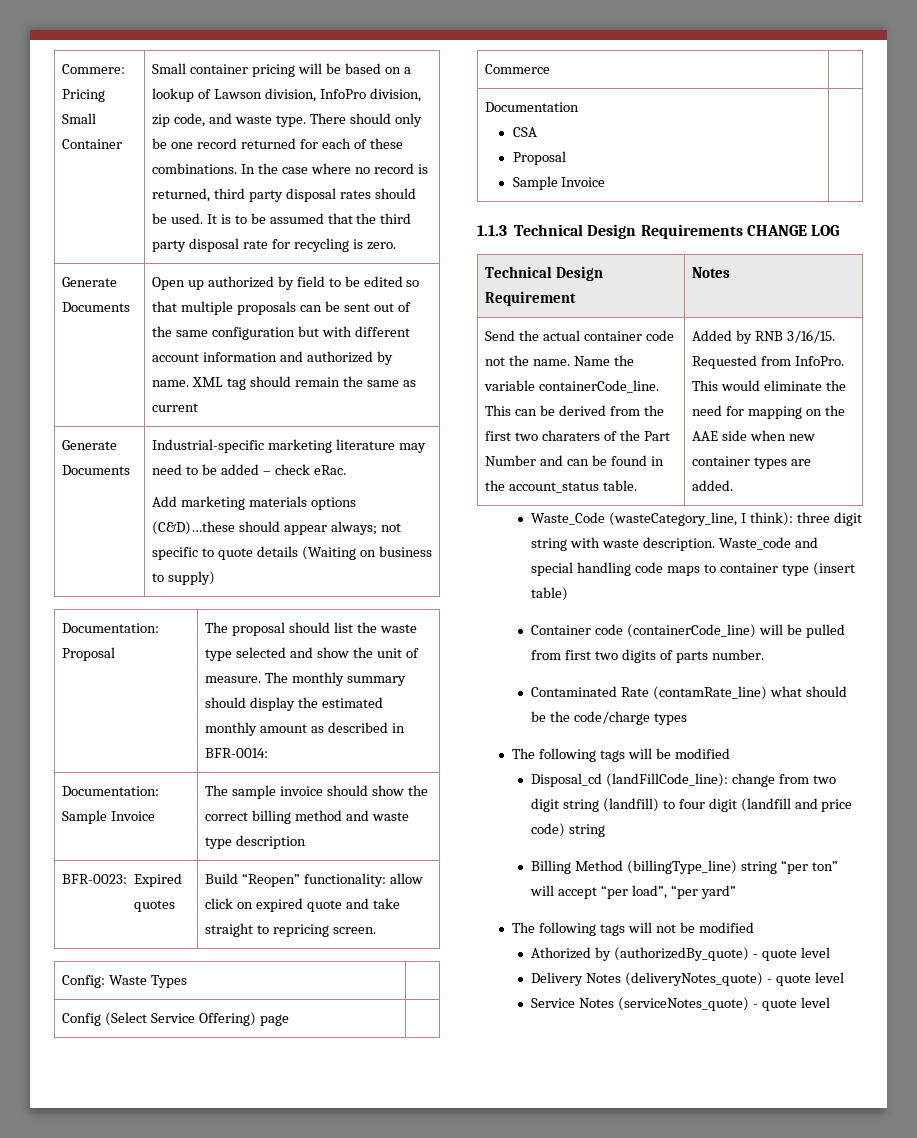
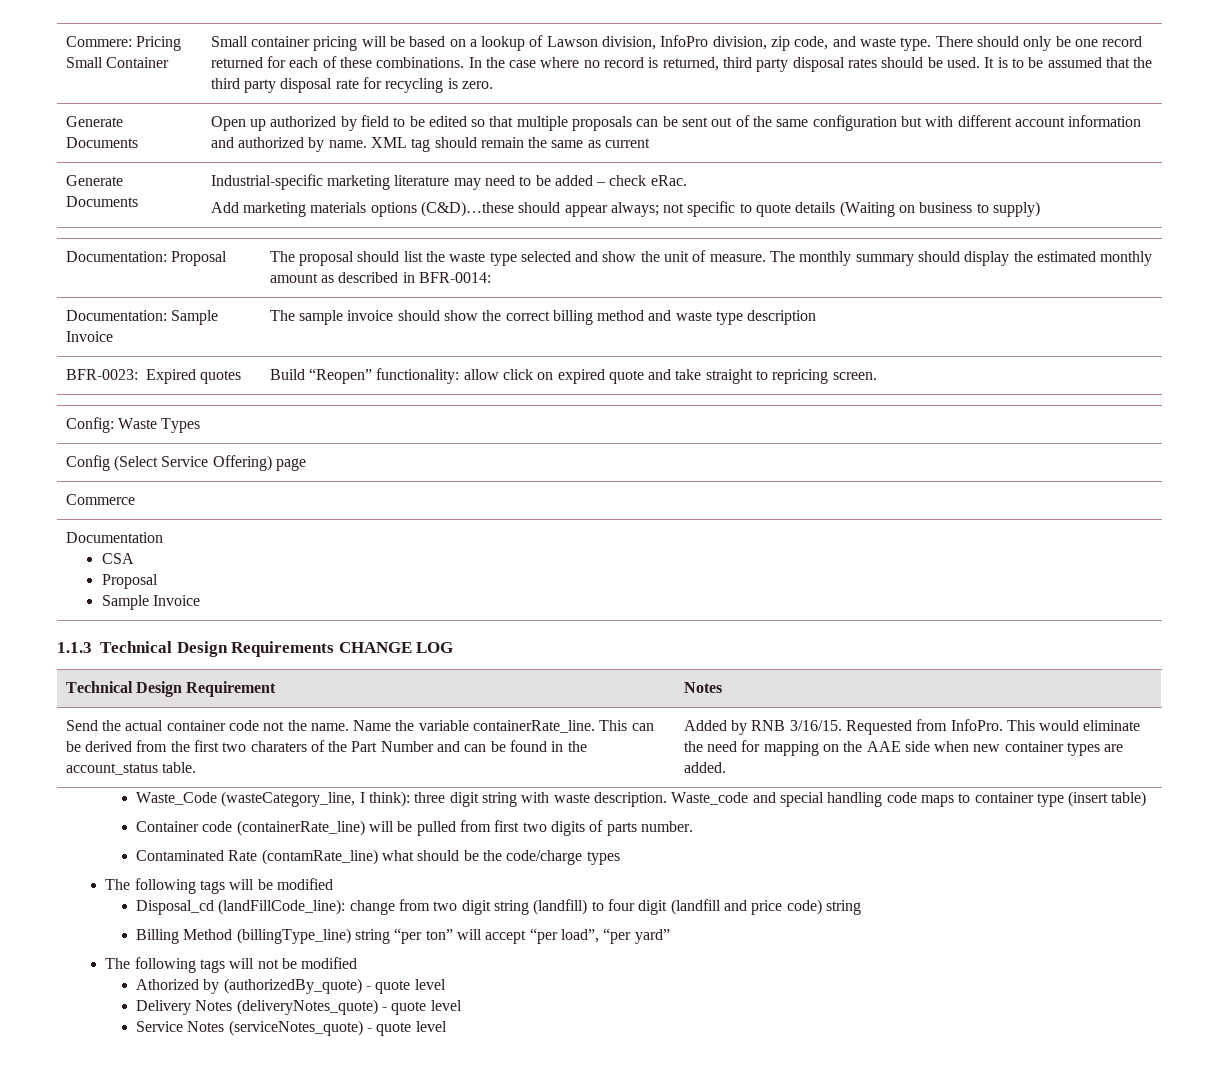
[539,380,660,393] containerCode_line. -> [473,720,596,733] containerRate_line.
[626,624,756,638] (containerCode_line) -> [236,820,365,836] (containerRate_line)

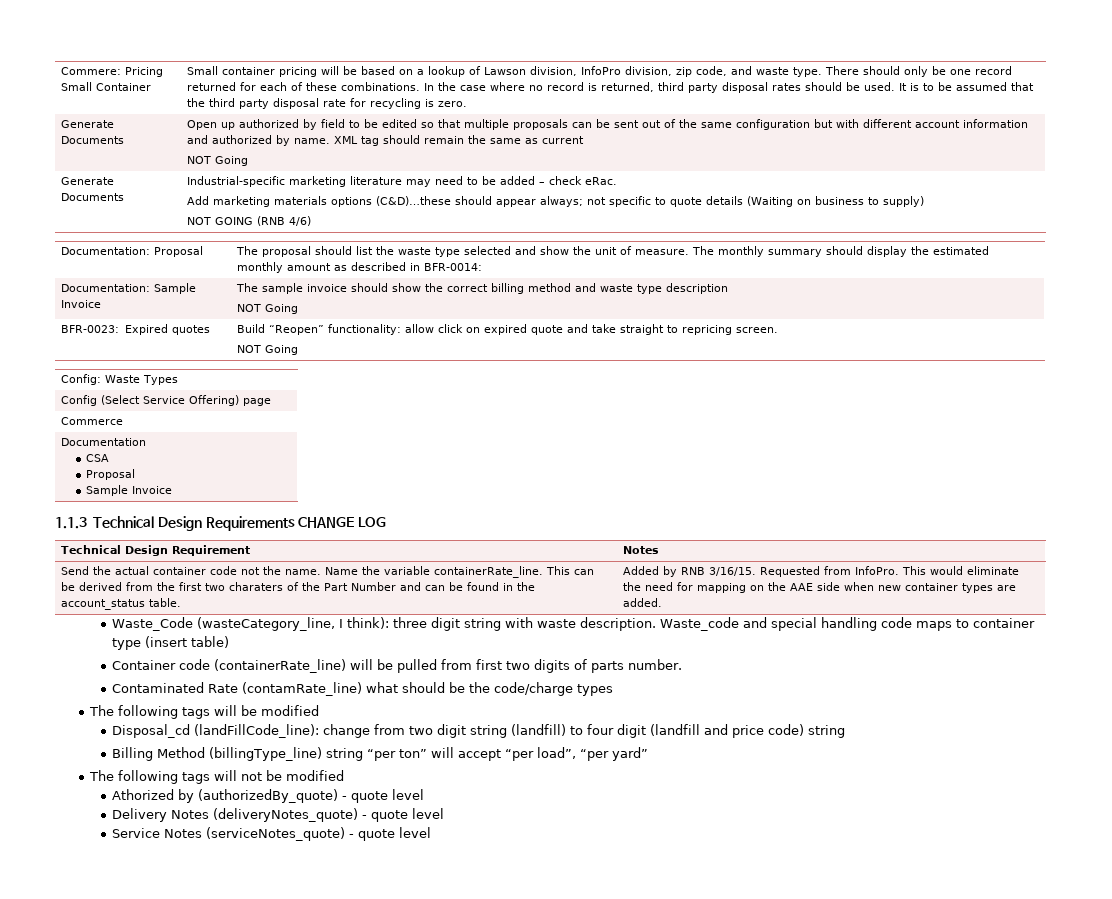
(651, 143) none -> [187,156,249,166] // NOT Going
(1041, 209) none -> [187,216,312,226] // NOT GOING (RNB 4/6)
(817, 317) none -> [237,304,299,314] // NOT Going
(877, 376) none -> [237,345,299,355] // NOT Going

